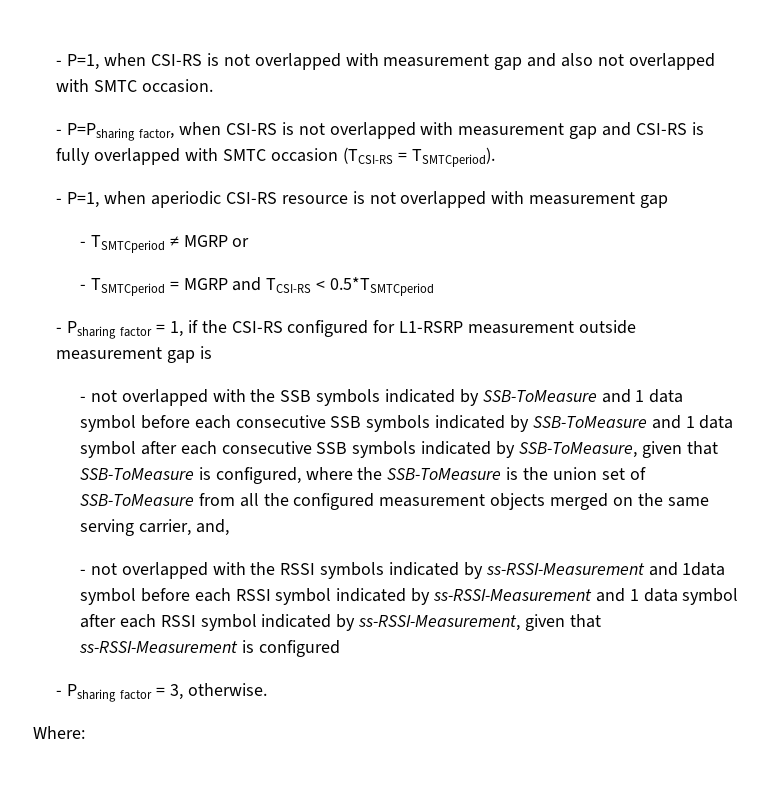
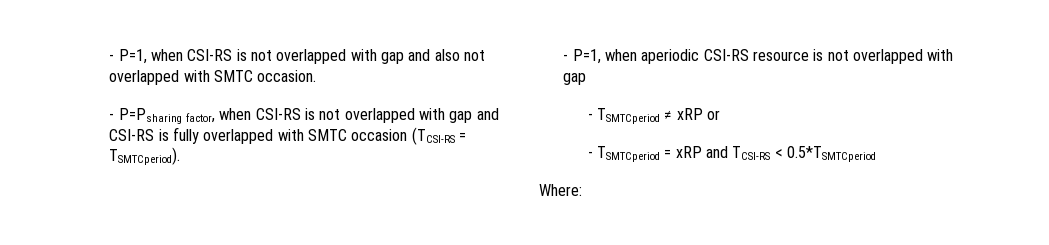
[383,54,490,67] measurement -> (377, 55) none
[458,123,565,136] measurement -> (445, 114) none
[529,192,636,205] measurement -> (954, 55) none
[183,235,228,247] MGRP -> [676,108,703,120] xRP
[183,278,228,290] MGRP -> [675,146,702,158] xRP
[56,320,636,339] [56,346,213,363] [79,389,684,406] [79,415,734,432] [79,441,718,458] [79,467,646,484] [79,493,709,510] [79,519,229,536] [79,562,726,579] [79,588,739,605] [79,614,601,631] [78,640,340,657] [56,683,267,702] // - Psharing factor = 1, if the CSI-RS configured for L1-RSRP measurement outside measurement gap is // - not overlapped with the SSB symbols indicated by SSB-ToMeasure and 1 data symbol before each consecutive SSB symbols indicated by SSB-ToMeasure and 1 data symbol after each consecutive SSB symbols indicated by SSB-ToMeasure, given that SSB-ToMeasure is configured, where the SSB-ToMeasure is the union set of SSB-ToMeasure from all the configured measurement objects merged on the same serving carrier, and, // - not overlapped with the RSSI symbols indicated by ss-RSSI-Measurement and 1data symbol before each RSSI symbol indicated by ss-RSSI-Measurement and 1 data symbol after each RSSI symbol indicated by ss-RSSI-Measurement, given that ss-RSSI-Measurement is configured // - Psharing factor = 3, otherwise. -> (877, 154) none

